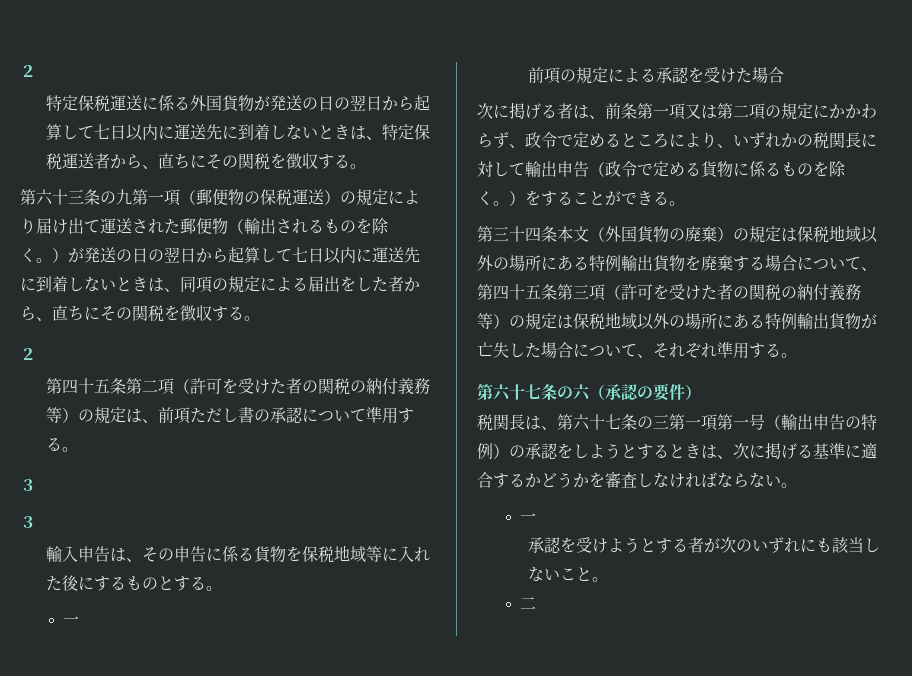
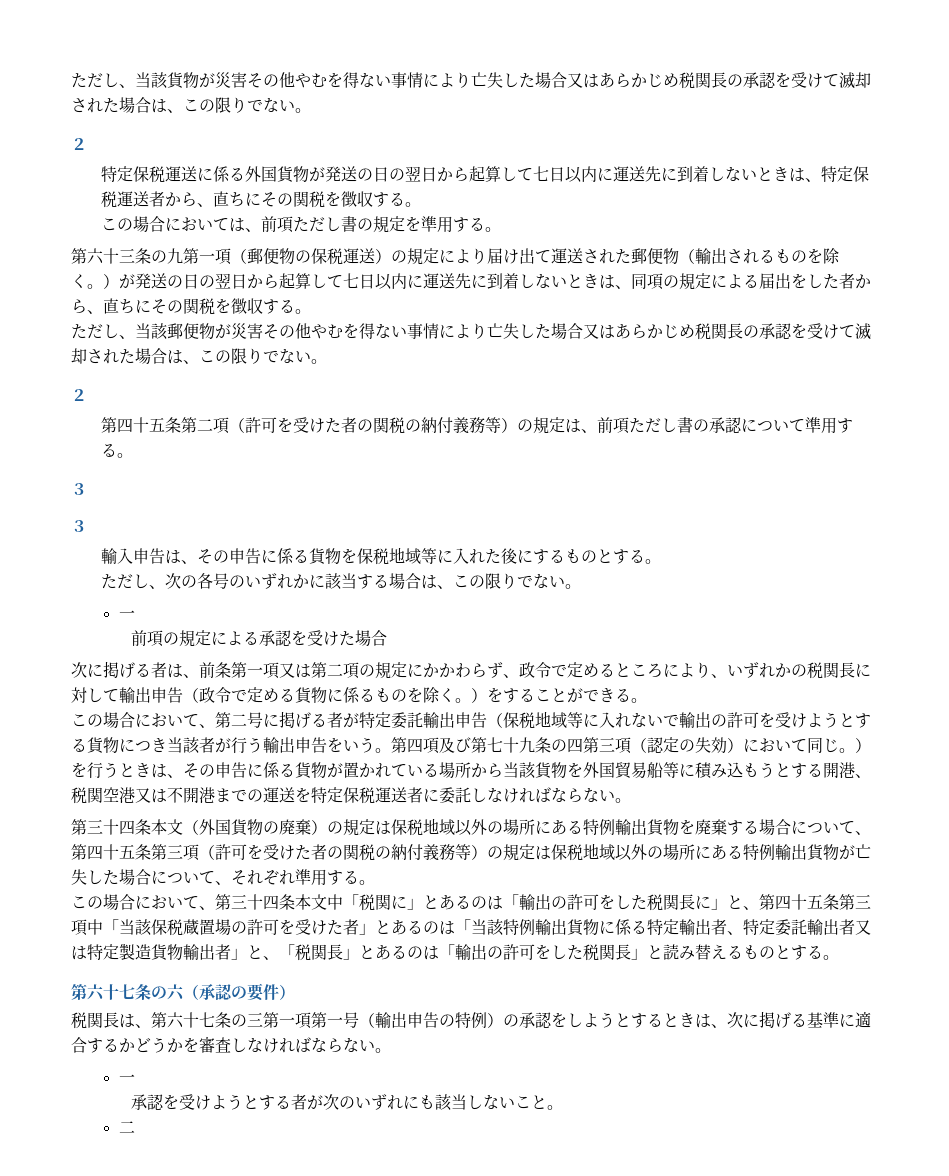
(20, 71) none -> [71,72,871,89] [71,97,311,113] ただし、当該貨物が災害その他やむを得ない事情により亡失した場合又はあらかじめ税関長の承認を受けて滅却された場合は、この限りでない。 //
(366, 166) none -> [101,216,502,233] // この場合においては、前項ただし書の規定を準用する。
(260, 318) none -> [71,323,871,340] [71,348,327,364] // ただし、当該郵便物が災害その他やむを得ない事情により亡失した場合又はあらかじめ税関長の承認を受けて滅却された場合は、この限りでない。
(222, 588) none -> [101,573,582,590] // ただし、次の各号のいずれかに該当する場合は、この限りでない。
(685, 203) none -> [71,711,871,729] [71,737,871,754] [71,762,871,779] [71,787,631,804] // この場合において、第二号に掲げる者が特定委託輸出申告（保税地域等に入れないで輸出の許可を受けようとする貨物につき当該者が行う輸出申告をいう。第四項及び第七十九条の四第三項（認定の失効）において同じ。）を行うときは、その申告に係る貨物が置かれている場所から当該貨物を外国貿易船等に積み込もうとする開港、税関空港又は不開港までの運送を特定保税運送者に委託しなければならない。
(797, 355) none -> [71,894,871,911] [71,919,871,936] [71,943,839,961] // この場合において、第三十四条本文中「税関に」とあるのは「輸出の許可をした税関長に」と、第四十五条第三項中「当該保税蔵置場の許可を受けた者」とあるのは「当該特例輸出貨物に係る特定輸出者、特定委託輸出者又は特定製造貨物輸出者」と、「税関長」とあるのは「輸出の許可をした税関長」と読み替えるものとする。

